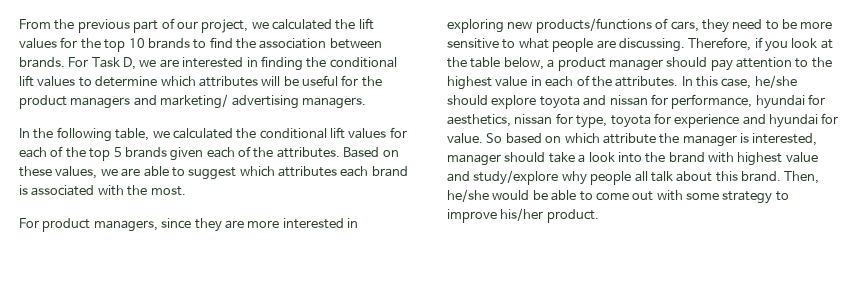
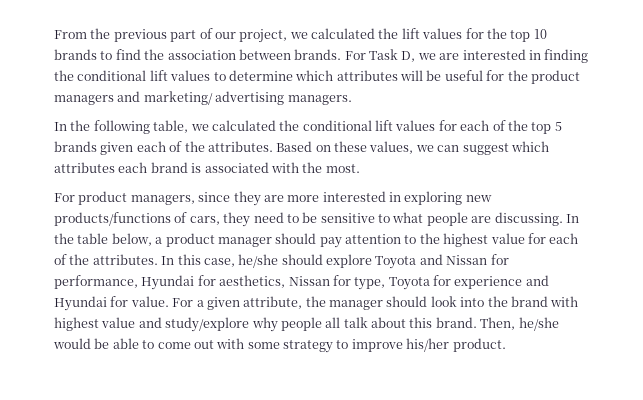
[121,166,185,177] are able to -> [437,145,460,152] can
[800,21,833,29] more -> (318, 217) none
[688,37,833,52] Therefore, if you look at -> [565,214,579,223] In
[530,76,542,86] in -> [527,233,546,244] for
[539,95,648,109] toyota and nissan -> [375,254,488,269] Toyota and Nissan
[755,95,805,109] hyundai -> [141,275,195,290] Hyundai
[514,114,553,125] nissan -> [288,276,330,286] Nissan
[610,115,651,128] toyota -> [388,277,430,290] Toyota
[769,114,818,128] hyundai -> [54,296,107,311] Hyundai
[486,133,818,147] [447,152,586,166] So based on which attribute the manager is interested, manager should take a -> [172,296,428,310] For a given attribute, the manager should

